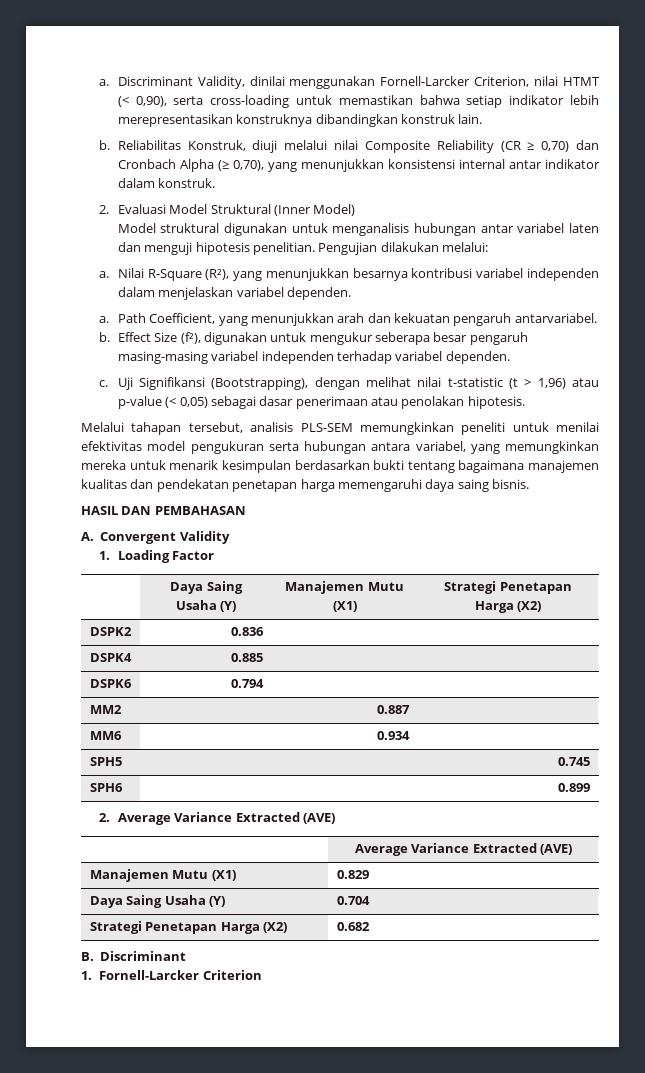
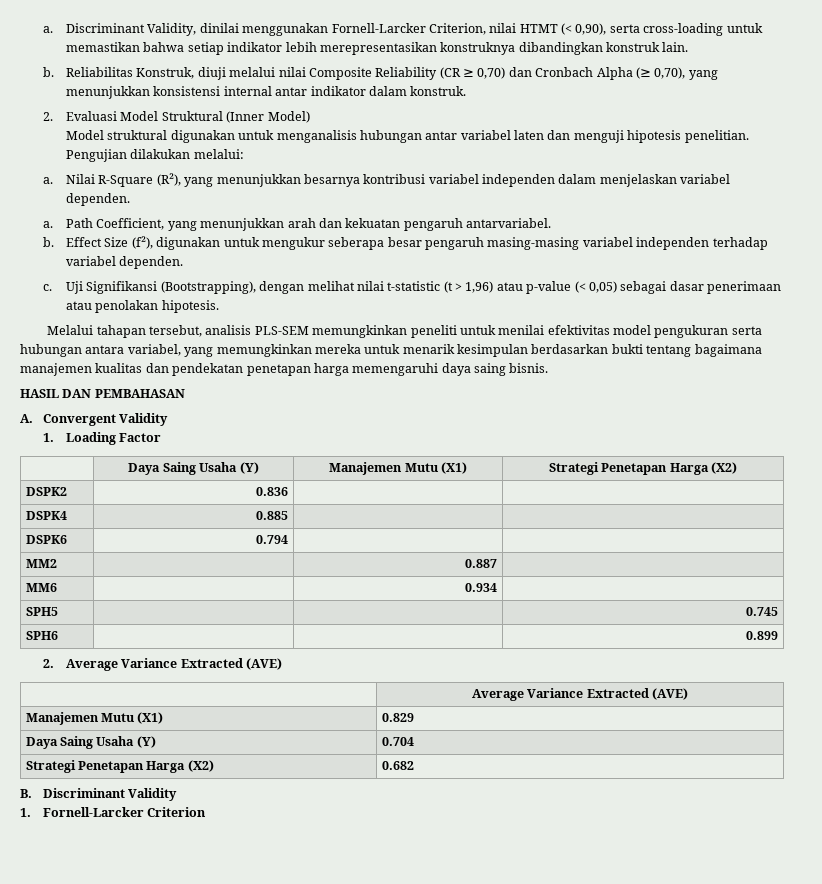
(187, 956) none -> [128,788,178,801] Validity

